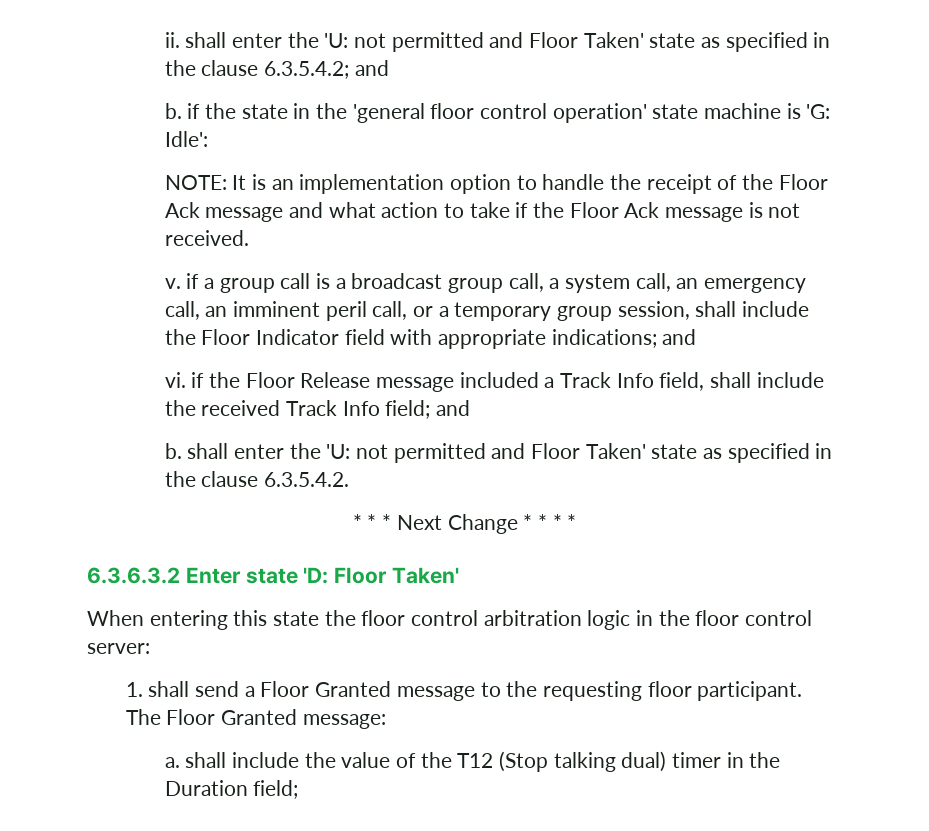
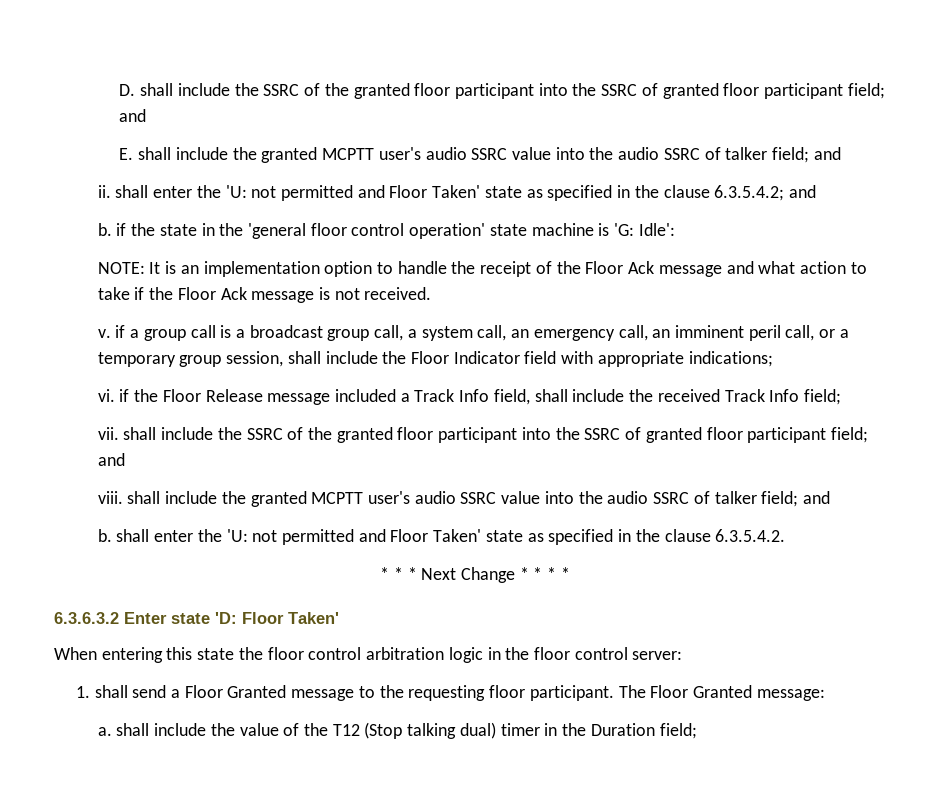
(164, 40) none -> [119,83,885,99] [119,109,147,122] [119,147,841,163] D. shall include the SSRC of the granted floor participant into the SSRC of granted floor participant field; and // E. shall include the granted MCPTT user's audio SSRC value into the audio SSRC of talker field; and //
[662,329,697,345] and -> (773, 359) none
(431, 409) none -> [97,427,868,443] [97,453,125,466] [97,491,799,507] // vii. shall include the SSRC of the granted floor participant into the SSRC of granted floor participant field; and // viii. shall include the granted MCPTT user's audio SSRC value into the audio SSRC of talker field;

